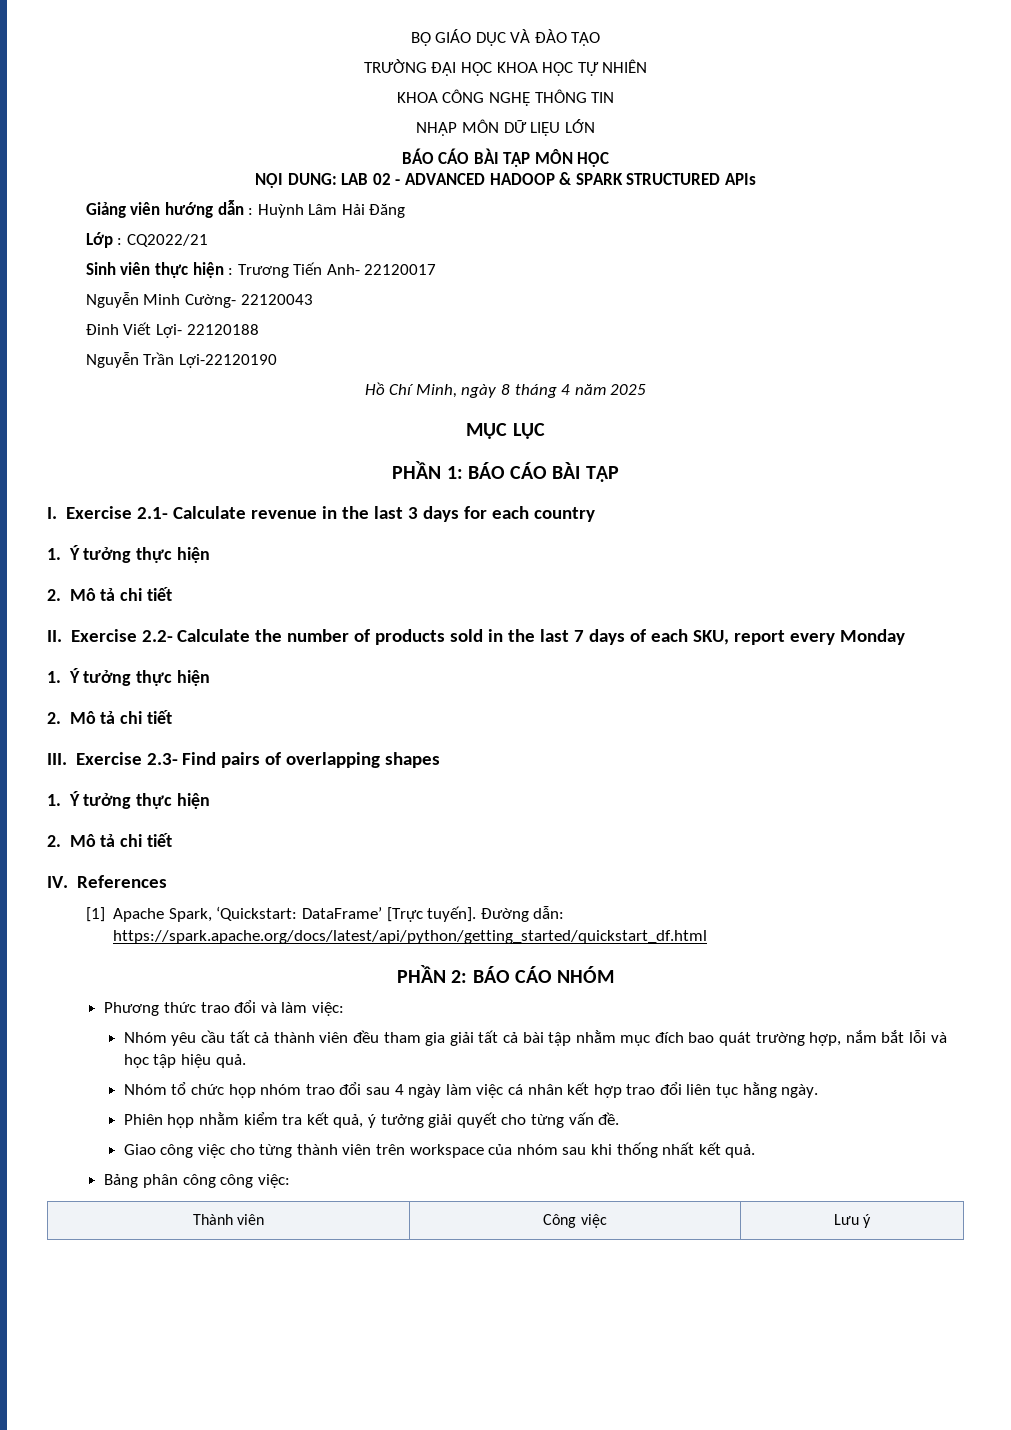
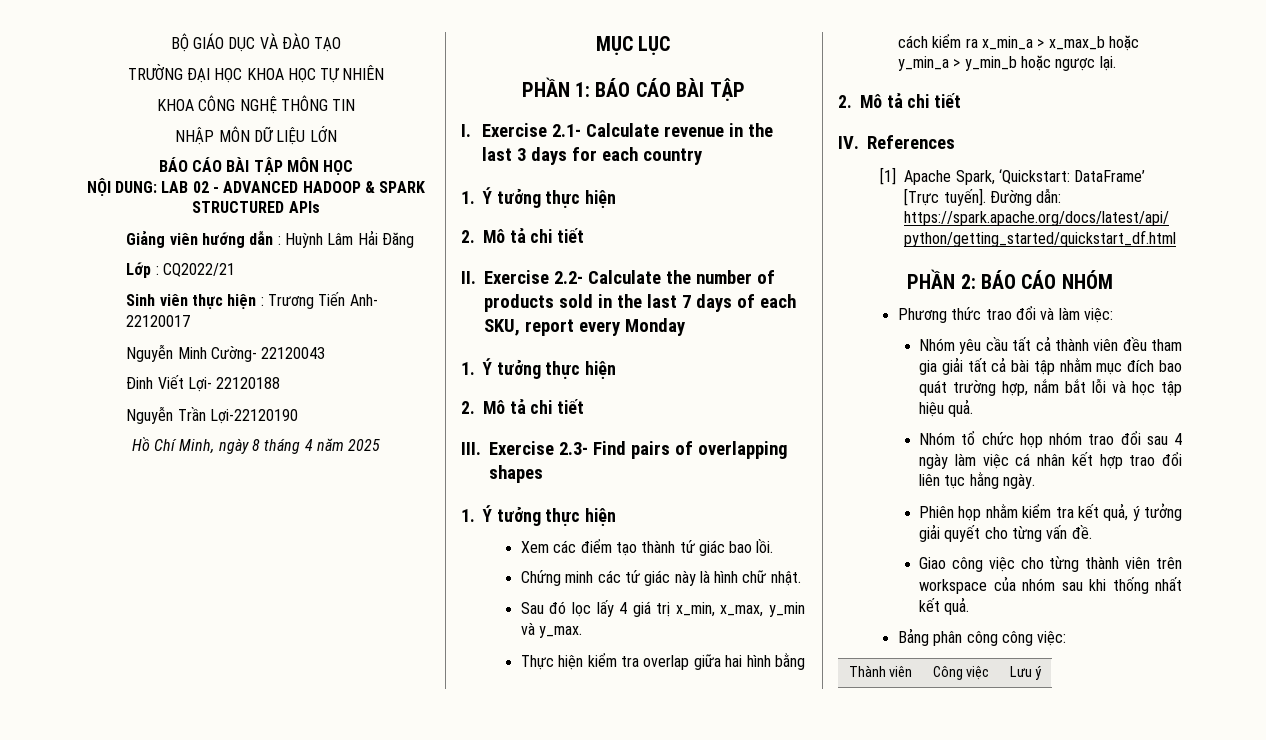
(211, 801) none -> [520,538,774,556] [520,570,801,586] [520,600,805,617] [520,622,583,638] [520,652,805,670] [897,33,1139,51] [897,55,1116,71] // Xem các điểm tạo thành tứ giác bao lồi. // Chứng minh các tứ giác này là hình chữ nhật. // Sau đó lọc lấy 4 giá trị x_min, x_max, y_min và y_max. // Thực hiện kiểm tra overlap giữa hai hình bằng cách kiểm ra x_min_a > x_max_b hoặc y_min_a > y_min_b hoặc ngược lại.

